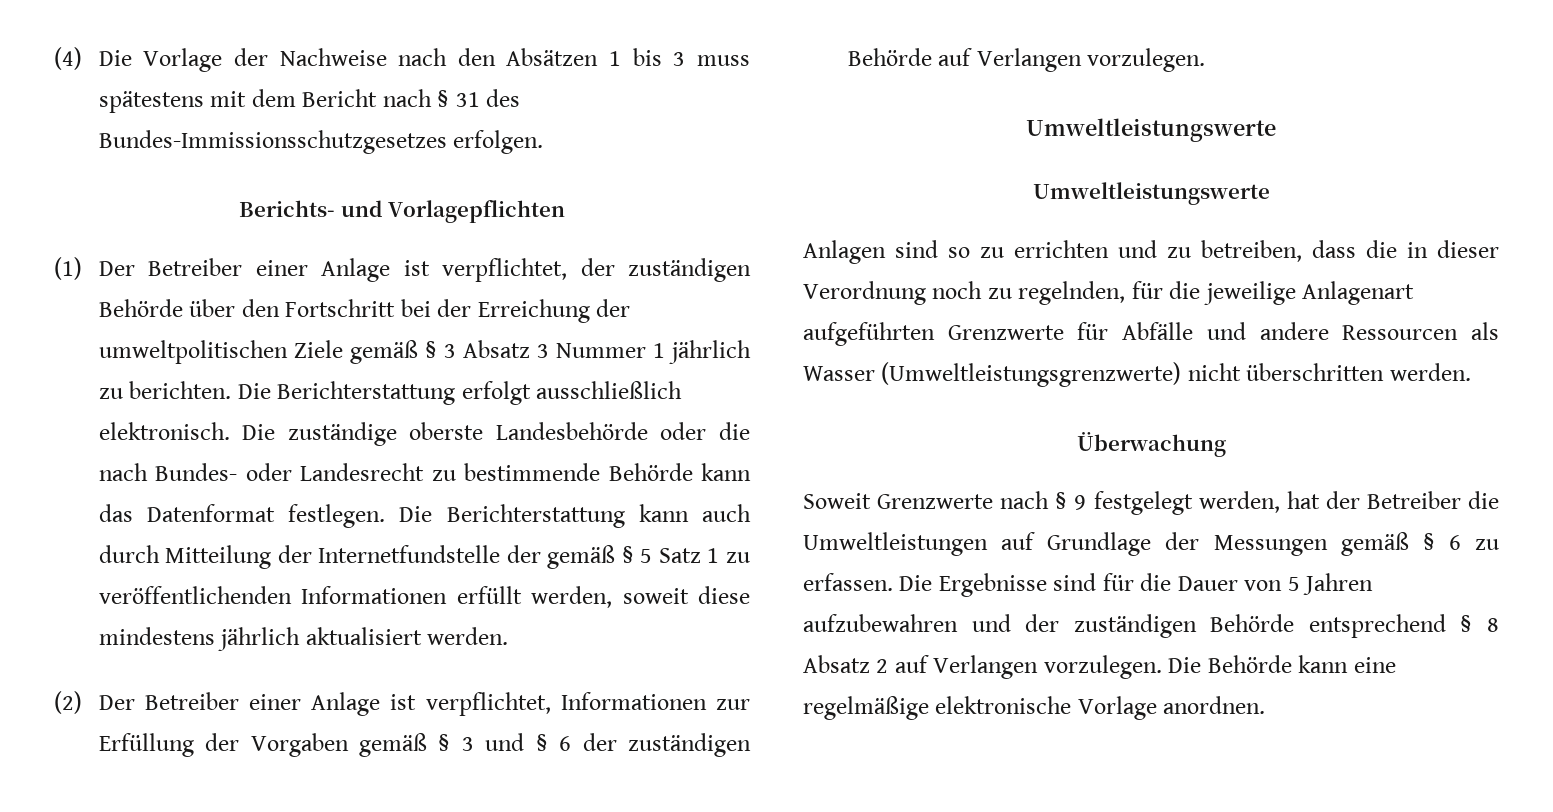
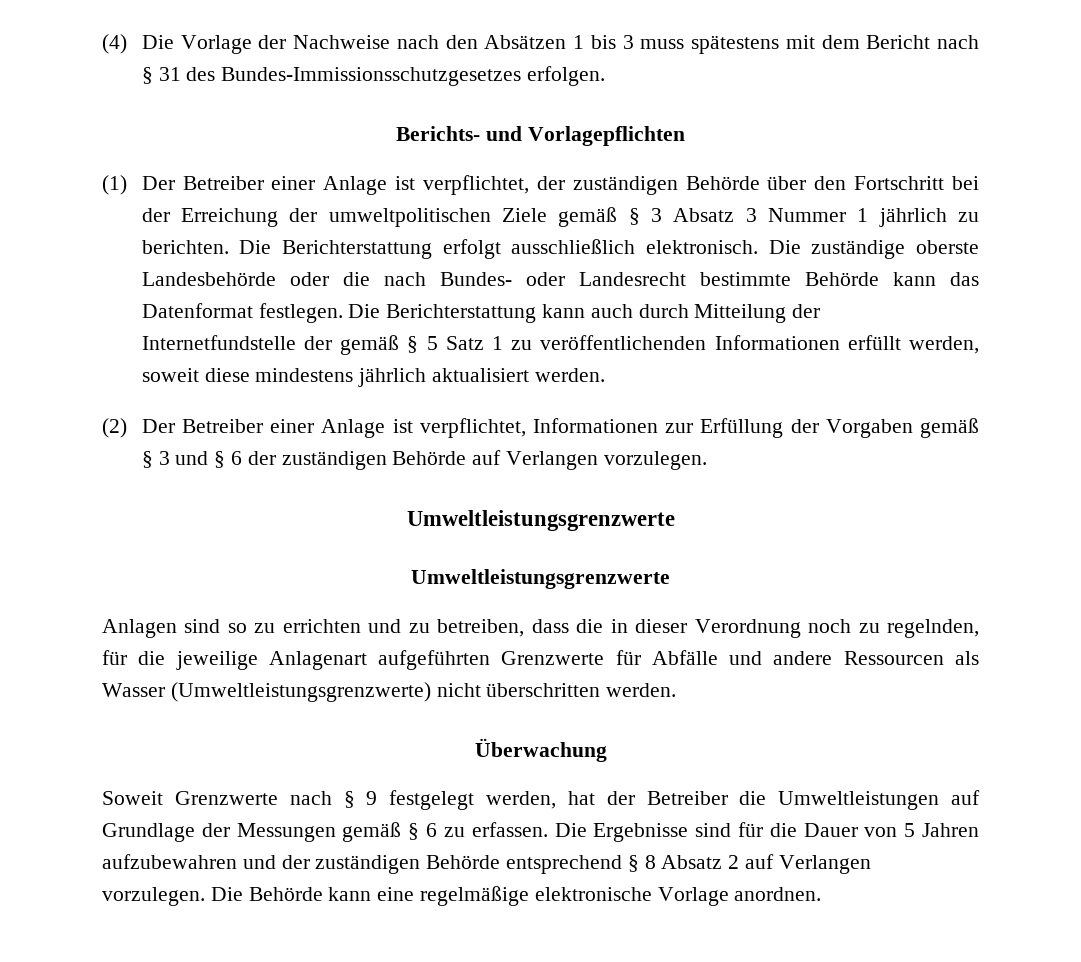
[431,463,601,481] zu bestimmende -> [699,272,791,286] bestimmte
[1026,118,1276,142] [1032,182,1270,205] Umweltleistungswerte // Umweltleistungswerte -> [406,510,675,531] [411,569,670,589] Umweltleistungsgrenzwerte // Umweltleistungsgrenzwerte

